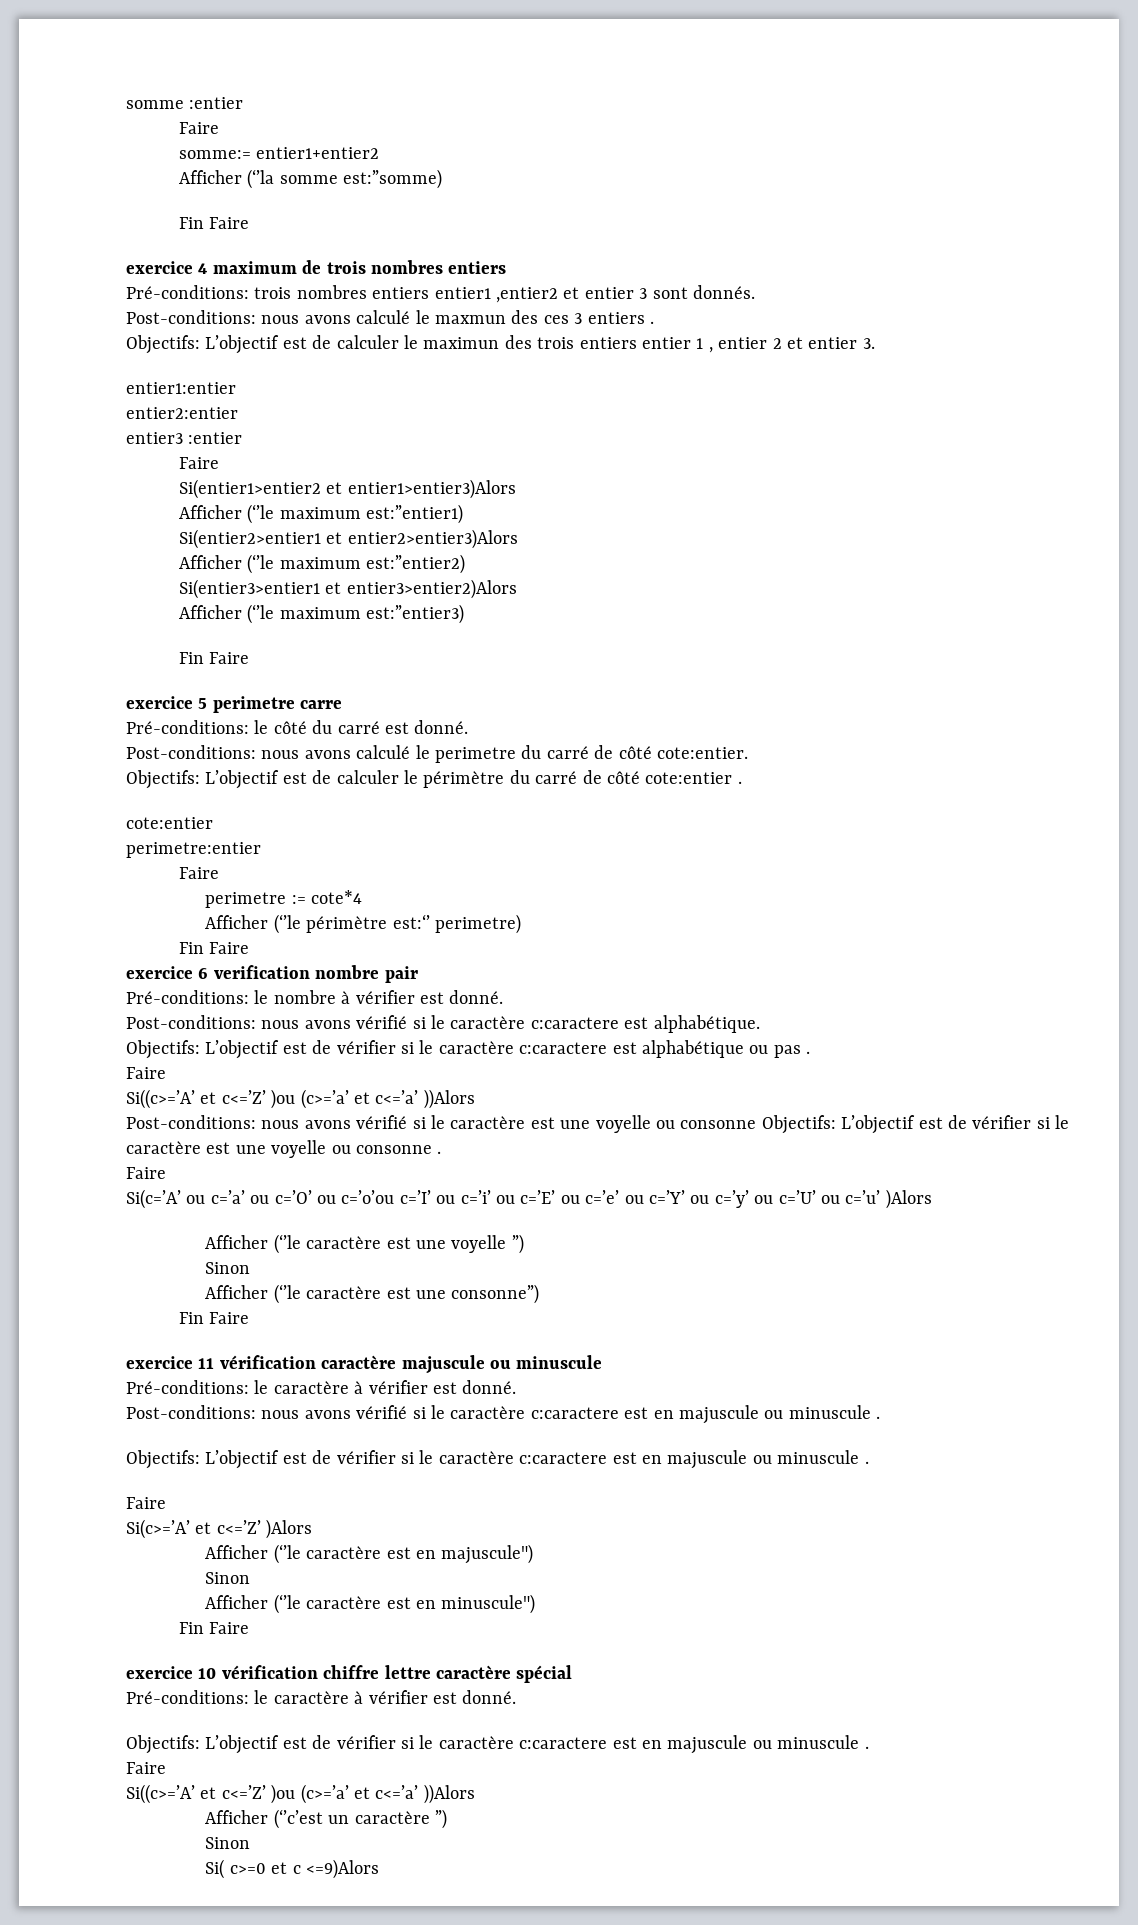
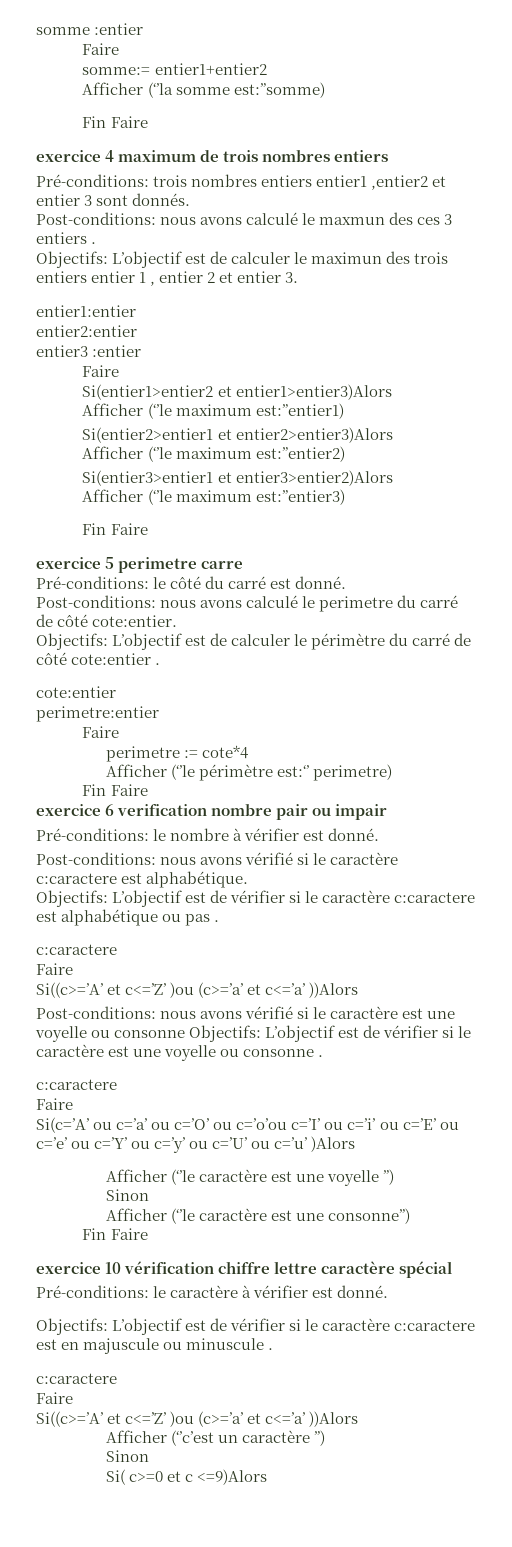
(418, 974) none -> [312,804,388,820] ou impair
(811, 1052) none -> [36,944,117,955] // c:caractere
(442, 1152) none -> [36,1079,117,1090] // c:caractere
[126,1355,603,1374] [126,1380,517,1394] [126,1405,881,1424] [126,1450,869,1469] [126,1497,166,1509] [126,1519,313,1539] [205,1544,534,1564] [205,1572,251,1584] [205,1594,536,1614] [178,1622,250,1634] // exercice 11 vérification caractère majuscule ou minuscule // Pré-conditions: le caractère à vérifier est donné. // Post-conditions: nous avons vérifié si le caractère c:caractere est en majuscule ou minuscule . // Objectifs: L’objectif est de vérifier si le caractère c:caractere est en majuscule ou minuscule . // Faire // Si(c>=’A’ et c<=’Z’ )Alors // Afficher (‘’le caractère est en majuscule") // Sinon // Afficher (‘’le caractère est en minuscule") // Fin Faire -> (148, 1234) none
(869, 1747) none -> [36,1373,117,1384] // c:caractere

